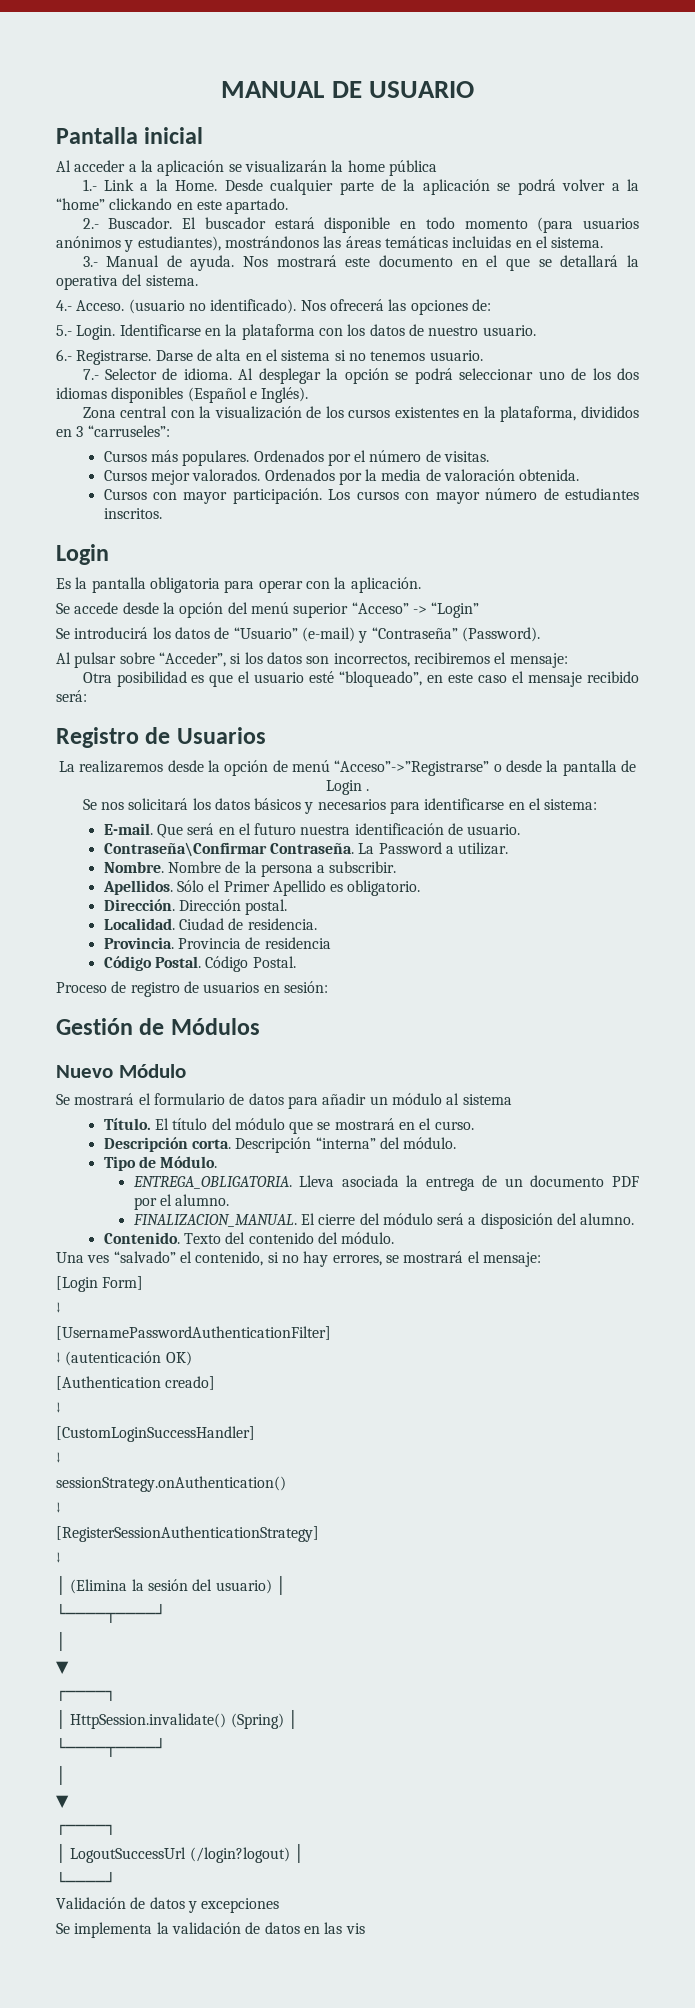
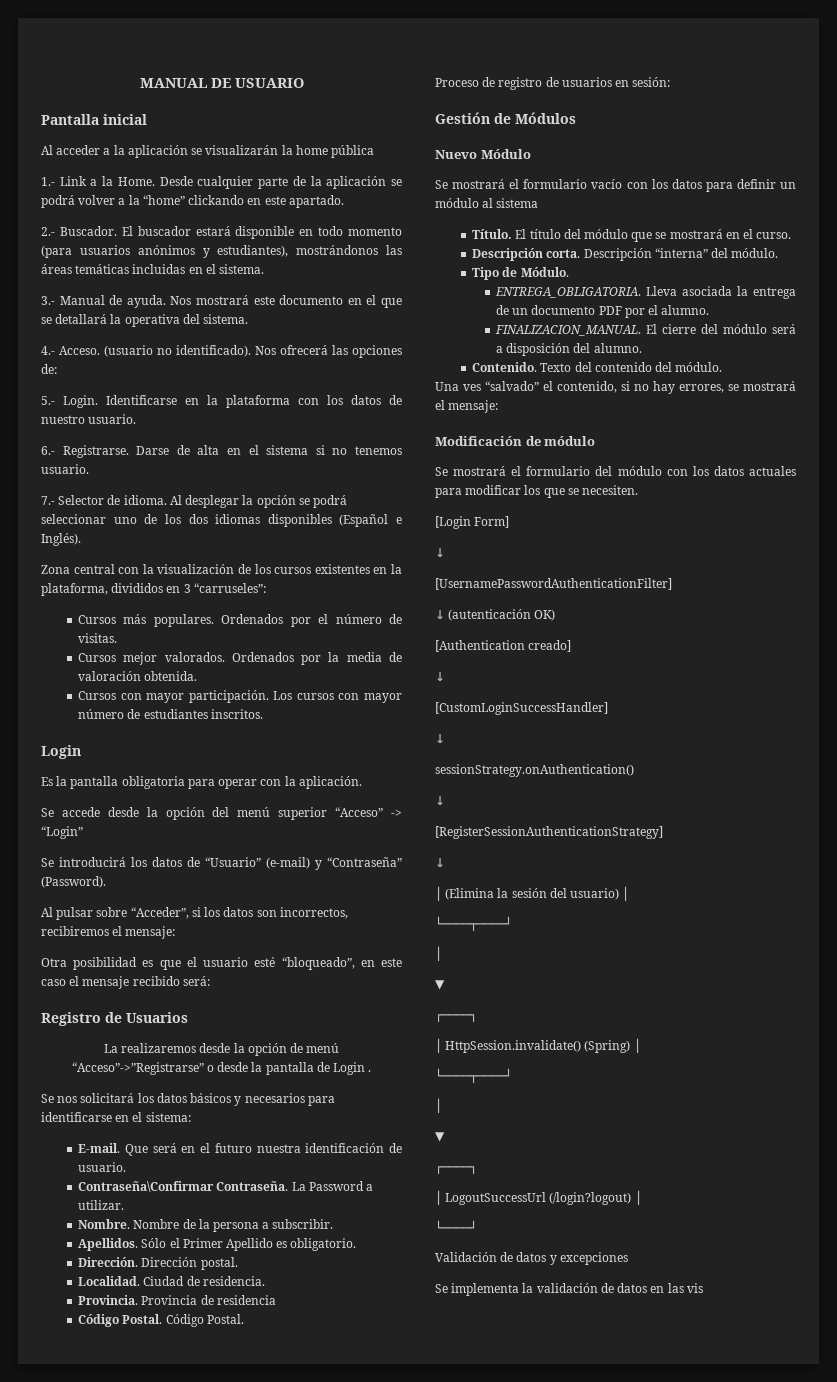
[229,1093,245,1105] de -> [591,179,668,189] vacío con los
[322,1093,367,1105] añadir -> [736,179,776,189] definir
(541, 1259) none -> [435,436,596,446] [435,466,796,476] [435,485,639,498] // Modificación de módulo // Se mostrará el formulario del módulo con los datos actuales para modificar los que se necesiten.

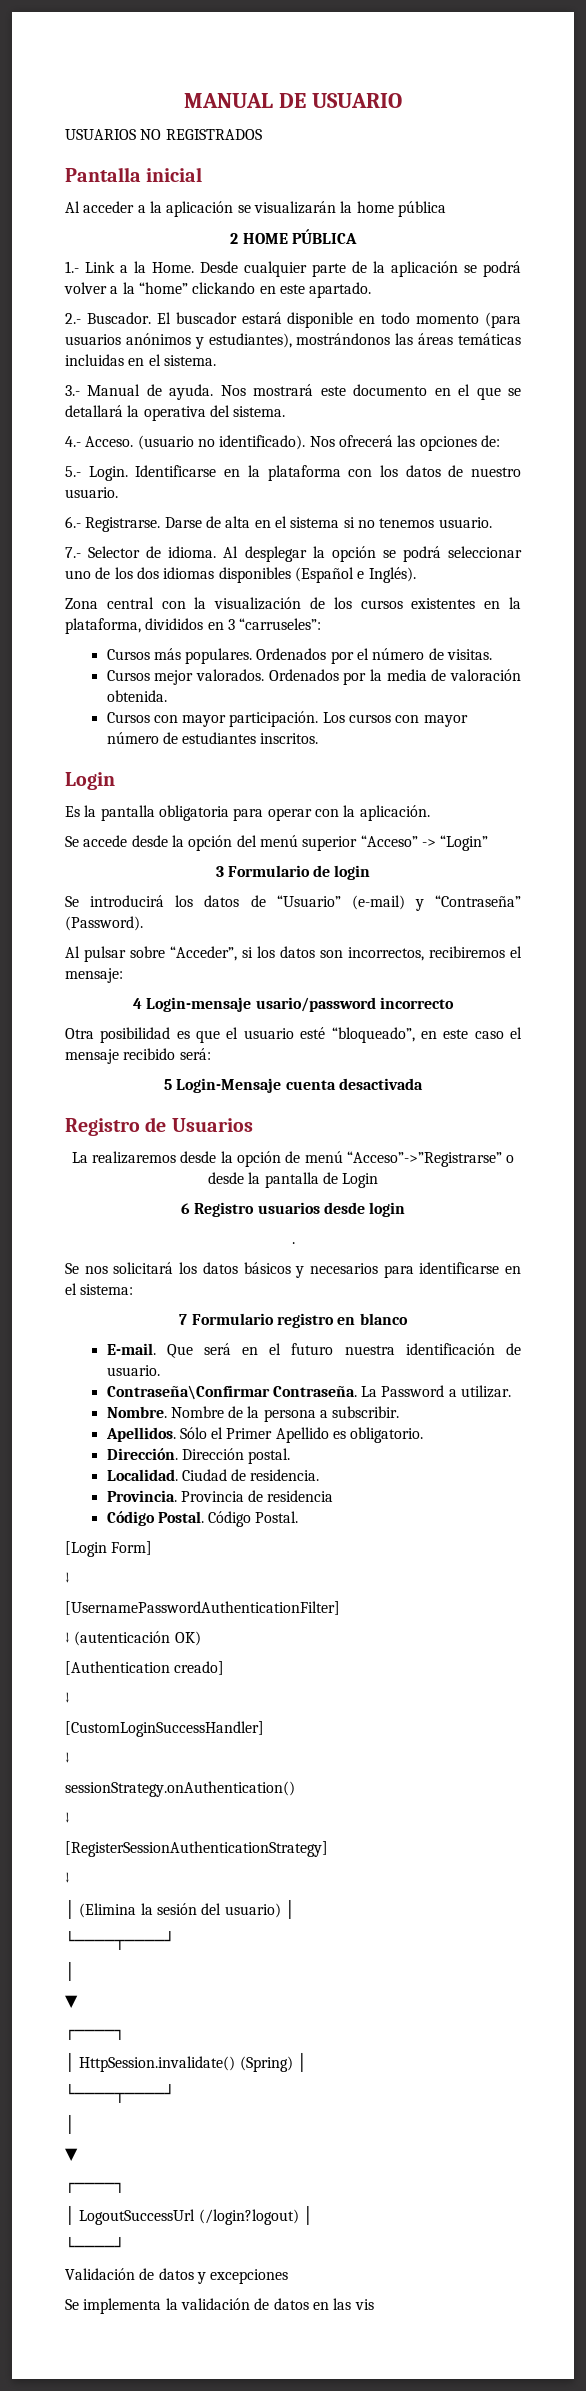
(304, 83) none -> [65,129,262,140] // USUARIOS NO REGISTRADOS
(375, 151) none -> [230,229,357,244] // 2 HOME PÚBLICA
(83, 832) none -> [215,865,371,880] // 3 Formulario de login
(176, 932) none -> [133,997,454,1012] // 4 Login-mensaje usario/password incorrecto
(210, 981) none -> [164,1078,423,1093] // 5 Login-Mensaje cuenta desactivada
(366, 1068) none -> [180,1202,406,1217] // 6 Registro usuarios desde login //
(191, 1117) none -> [179,1313,408,1328] // 7 Formulario registro en blanco
[435,77,671,90] [435,112,576,124] [435,149,531,159] [435,179,796,192] [435,198,539,208] [472,229,792,242] [472,248,779,261] [472,267,569,280] [494,286,796,299] [495,305,710,318] [494,324,796,336] [495,343,642,356] [472,362,723,372] [435,381,796,394] [435,400,499,413] [435,436,596,446] [435,466,796,476] [435,485,639,498] // Proceso de registro de usuarios en sesión: // Gestión de Módulos // Nuevo Módulo // Se mostrará el formulario vacío con los datos para definir un módulo al sistema // Título. El título del módulo que se mostrará en el curso. // Descripción corta. Descripción “interna” del módulo. // Tipo de Módulo. // ENTREGA_OBLIGATORIA. Lleva asociada la entrega de un documento PDF por el alumno. // FINALIZACION_MANUAL. El cierre del módulo será a disposición del alumno. // Contenido. Texto del contenido del módulo. // Una ves “salvado” el contenido, si no hay errores, se mostrará el mensaje: // Modificación de módulo // Se mostrará el formulario del módulo con los datos actuales para modificar los que se necesiten. -> (299, 1517) none

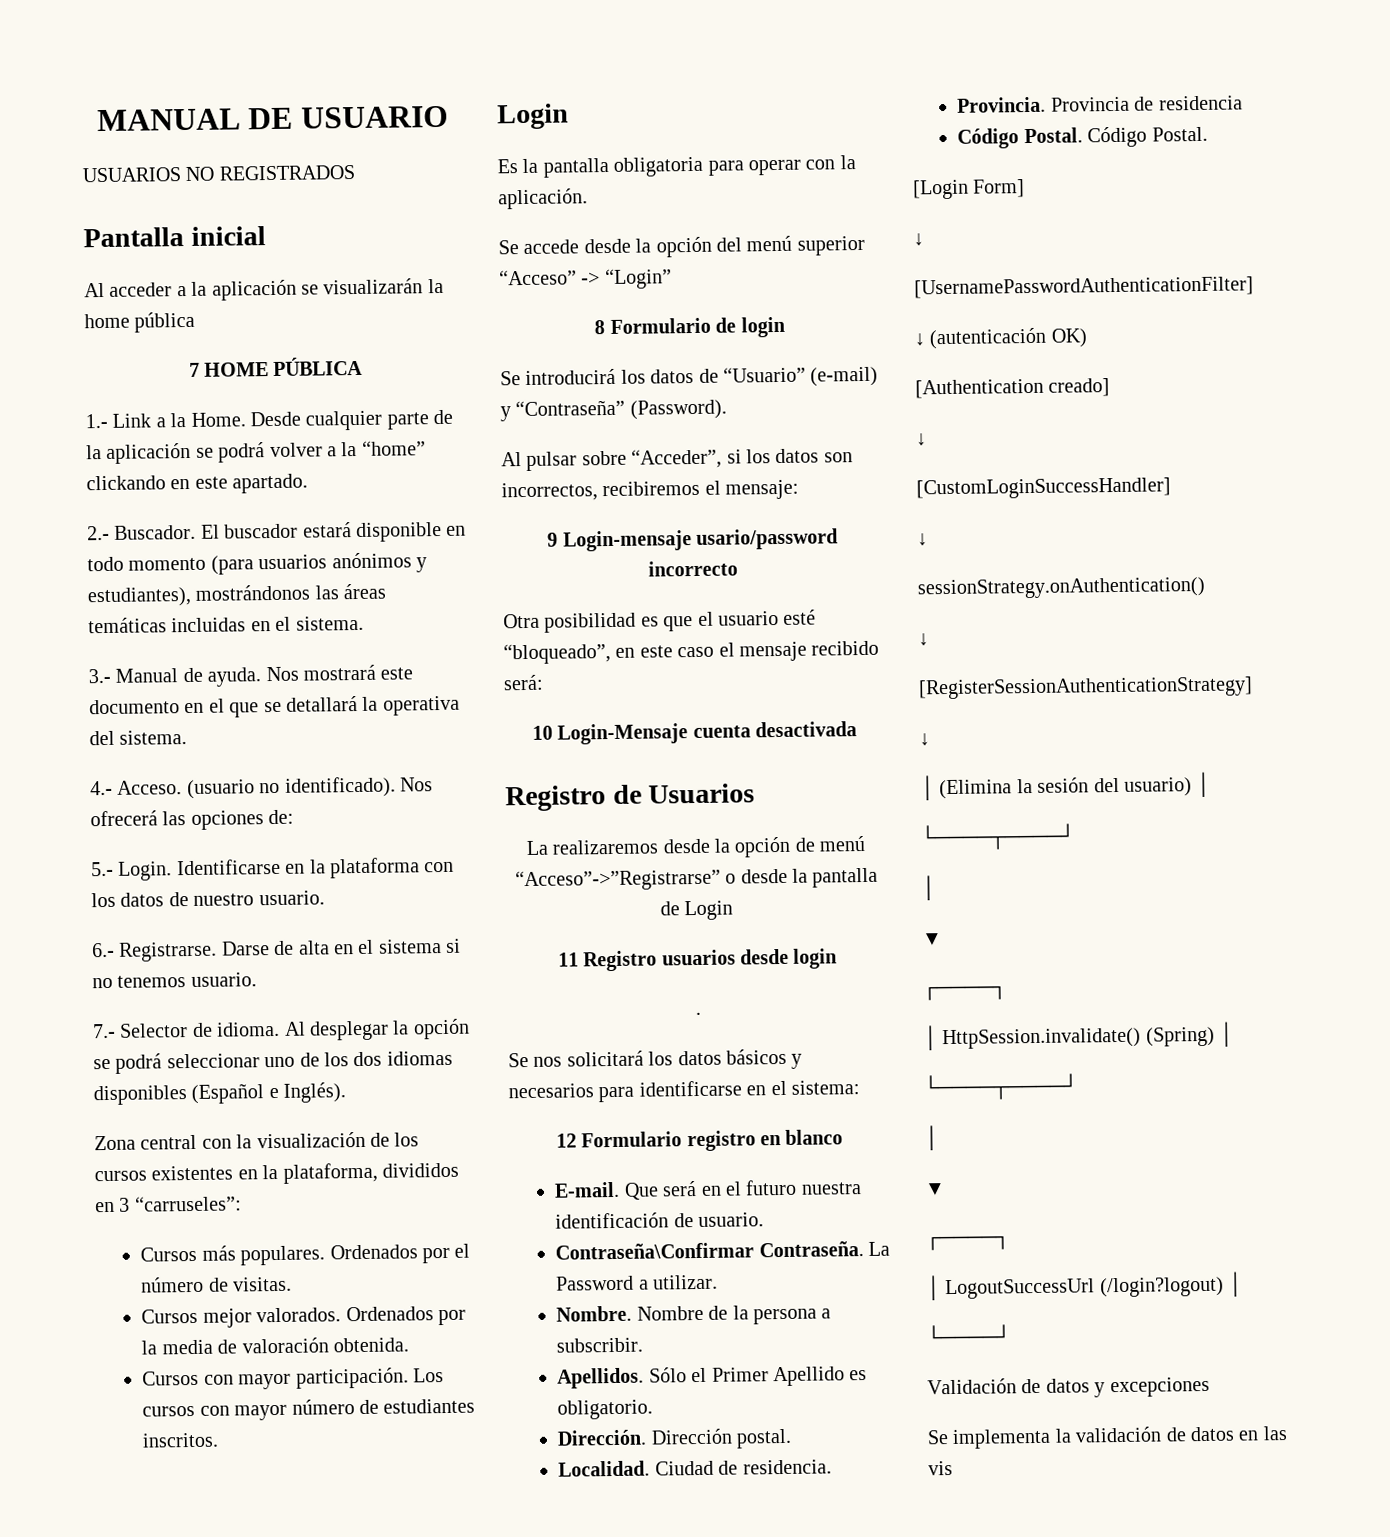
[230,233,239,244] 2 -> [188,362,200,377] 7
[215,866,224,877] 3 -> [594,320,606,335] 8
[133,998,143,1009] 4 -> [547,532,559,547] 9
[164,1079,173,1090] 5 -> [531,725,553,740] 10
[180,1203,190,1214] 6 -> [557,952,579,967] 11
[179,1314,188,1325] 7 -> [555,1133,577,1148] 12

